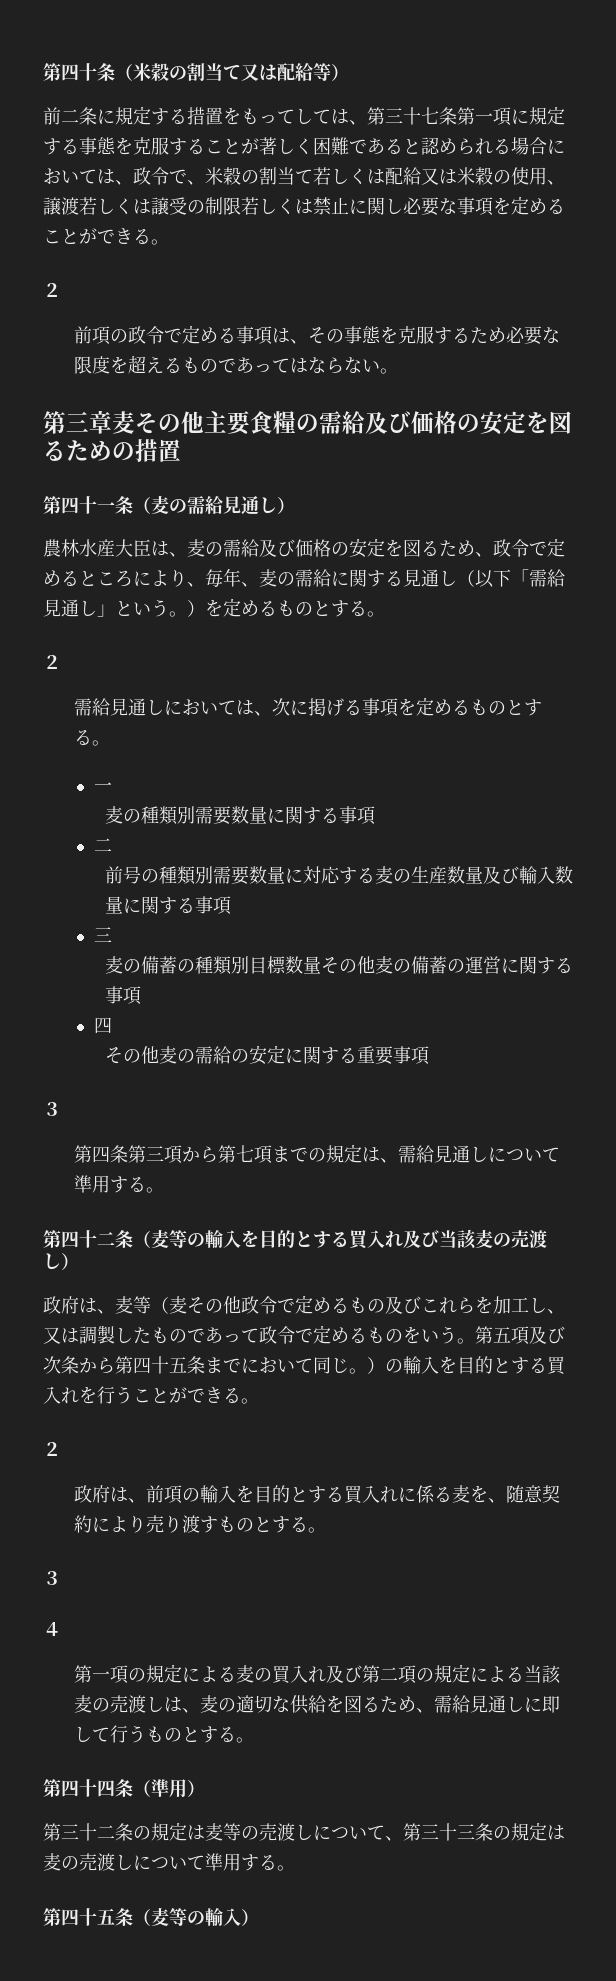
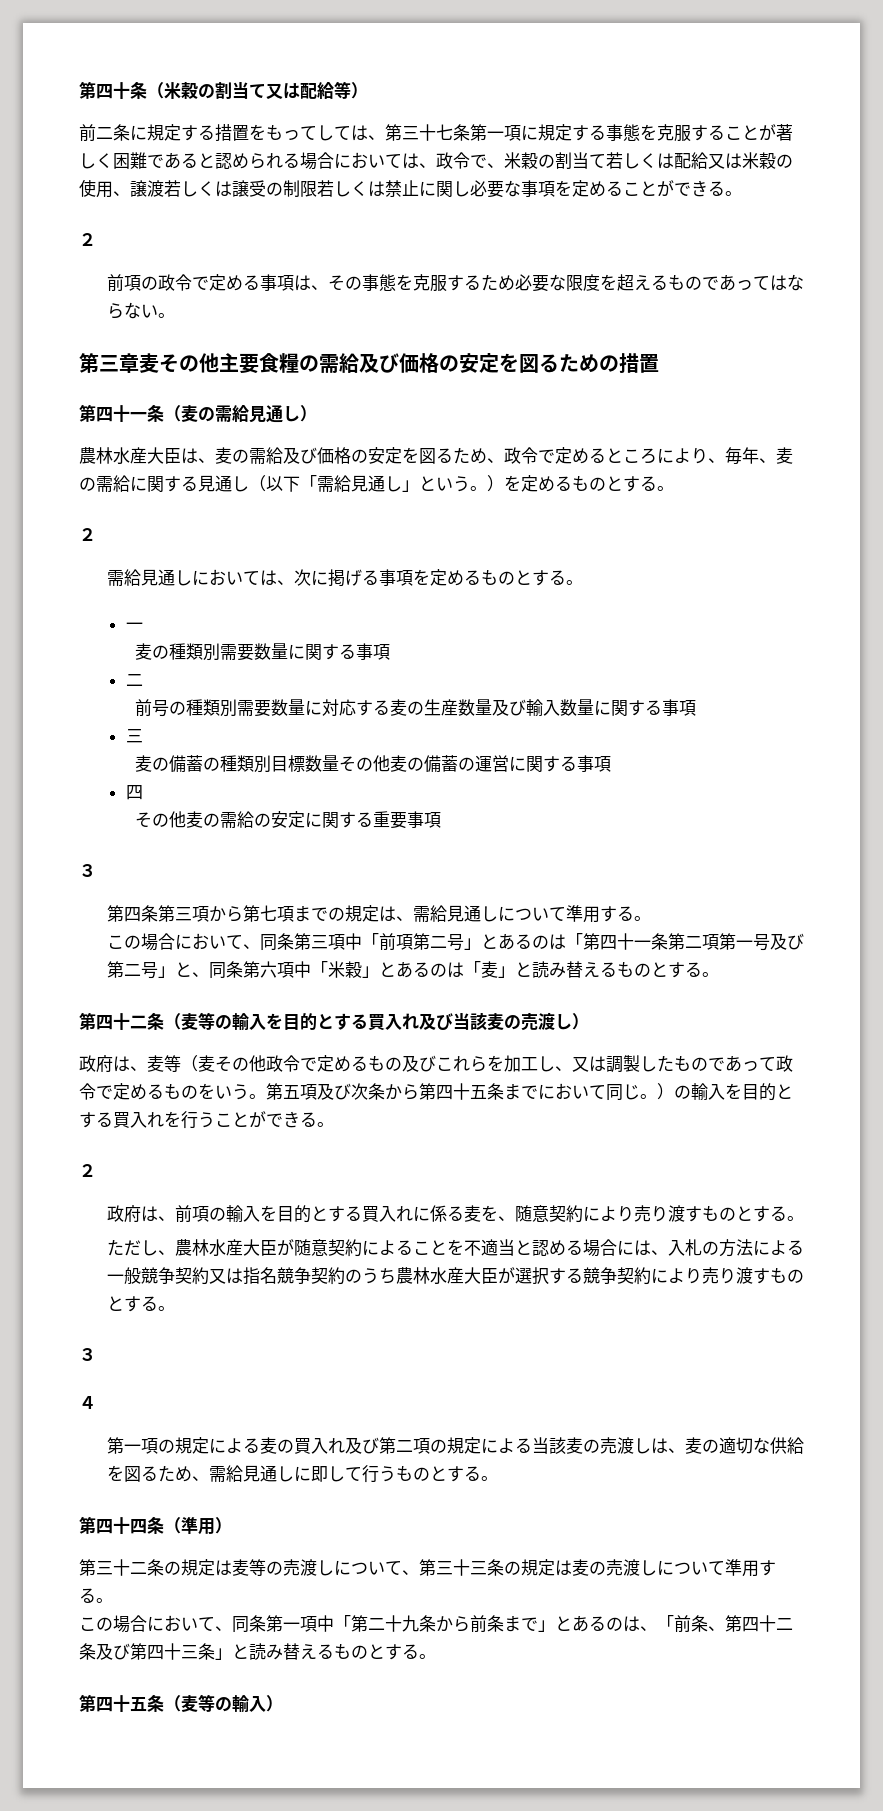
(164, 1190) none -> [106,933,804,951] [106,961,719,979] // この場合において、同条第三項中「前項第二号」とあるのは「第四十一条第二項第一号及び第二号」と、同条第六項中「米穀」とあるのは「麦」と読み替えるものとする。
(326, 1530) none -> [106,1239,804,1257] [106,1267,804,1285] [106,1296,175,1312] // ただし、農林水産大臣が随意契約によることを不適当と認める場合には、入札の方法による一般競争契約又は指名競争契約のうち農林水産大臣が選択する競争契約により売り渡すものとする。
(295, 1868) none -> [79,1615,793,1633] [79,1643,436,1660] // この場合において、同条第一項中「第二十九条から前条まで」とあるのは、「前条、第四十二条及び第四十三条」と読み替えるものとする。

